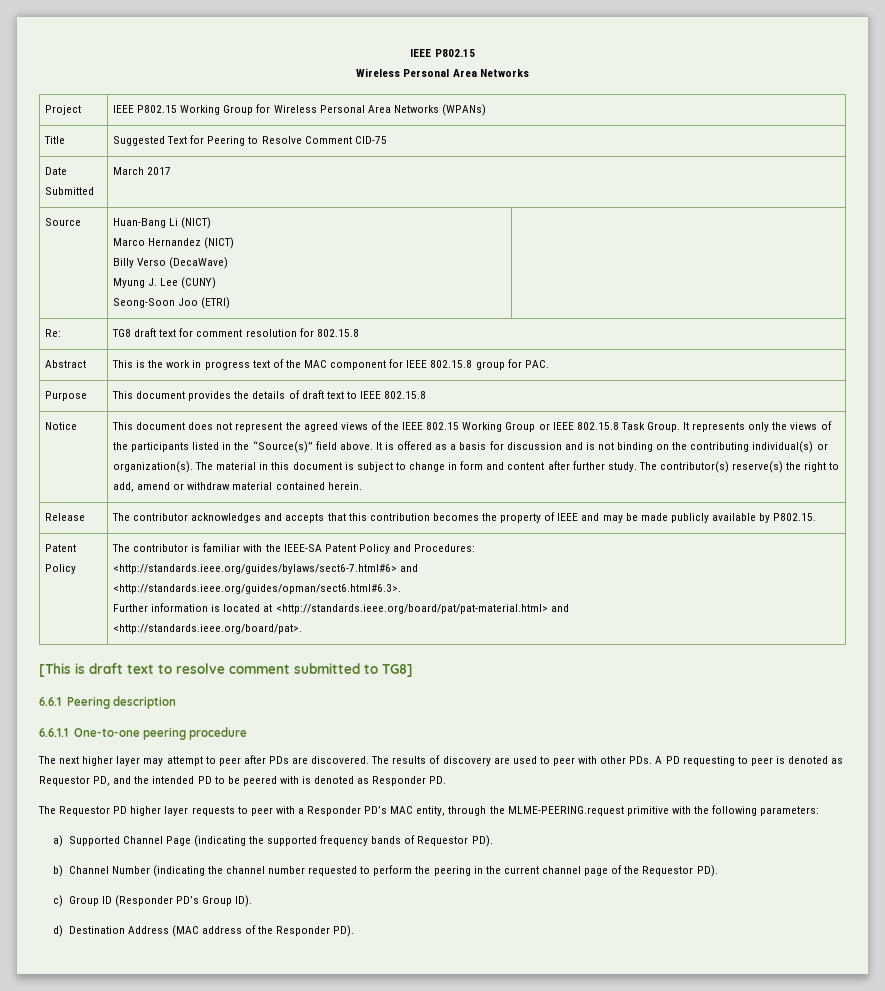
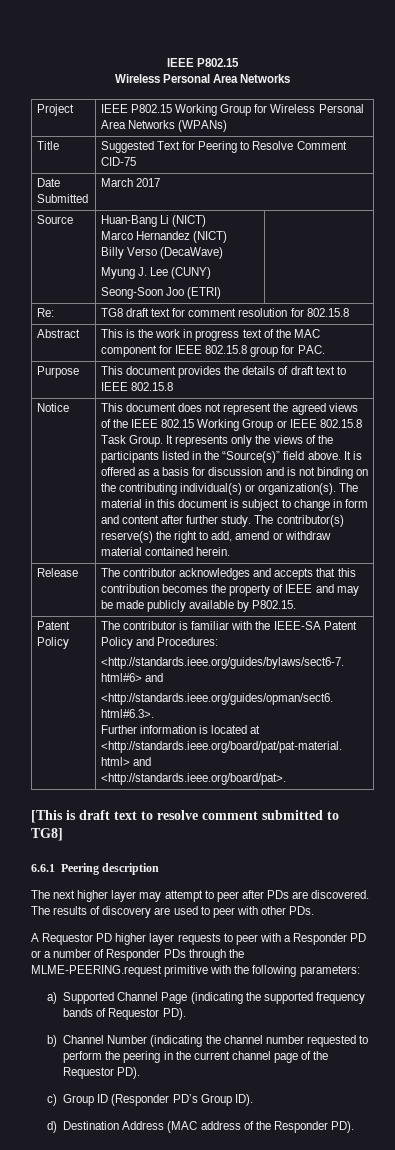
[39,727,247,740] // 6.6.1.1 One-to-one peering procedure -> (159, 869) none
[655,756,844,766] [39,776,447,786] [38,806,56,814] A PD requesting to peer is denoted as Requestor PD, and the intended PD to be peered with is denoted as Responder PD. // The -> [31,933,39,942] // A
[364,806,446,816] PD’s MAC entity, -> [350,933,367,942] [31,949,186,961] PD or a number of Responder PDs

